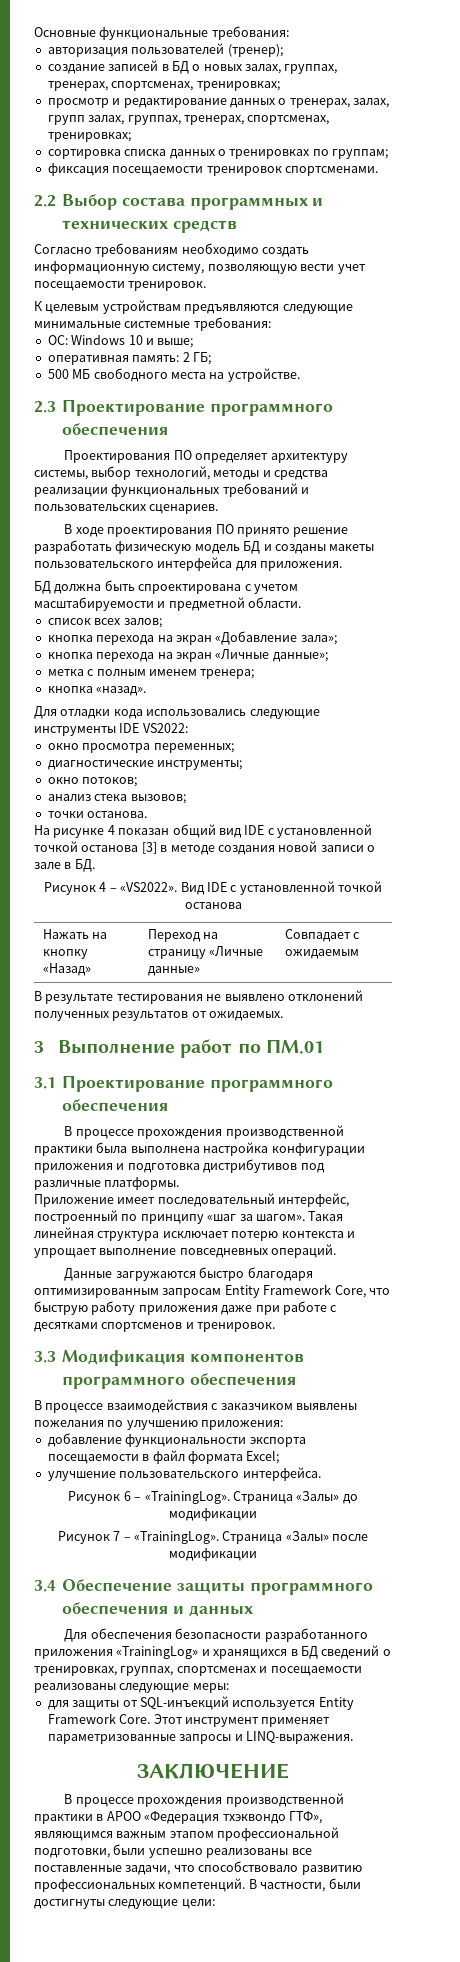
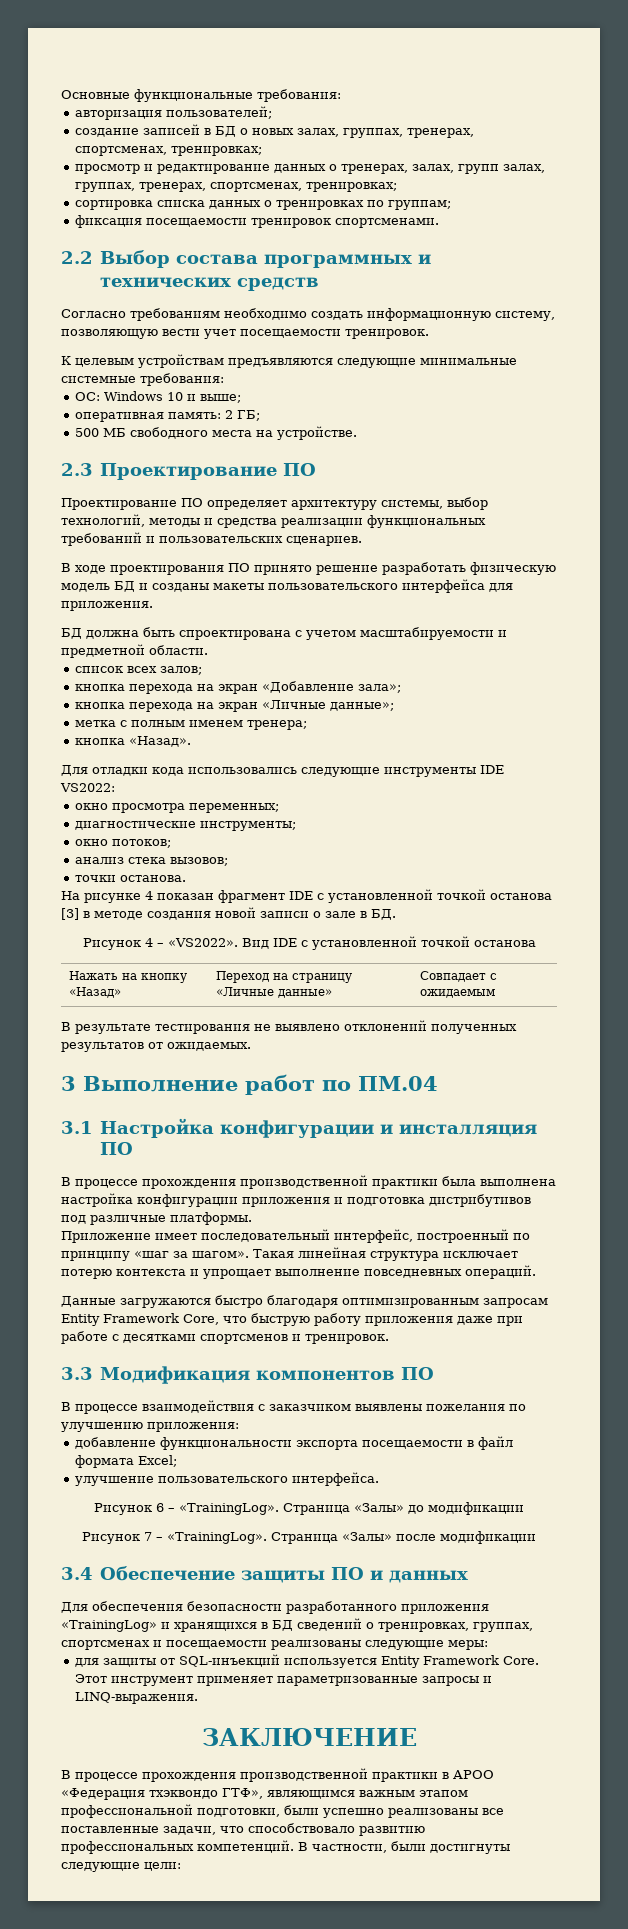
[131,43,283,57] пользователей (тренер); -> [166,106,273,119] пользователей;
[209,403,333,416] [62,423,169,435] [64,450,171,463] программного обеспечения // Проектирования -> [282,463,316,476] [61,498,177,510] ПО // Проектирование
[96,686,147,696] «назад». -> [129,736,192,747] «Назад».
[172,824,242,838] общий вид -> [218,890,285,903] фрагмент
[265,1039,324,1054] ПМ.01 -> [357,1076,438,1091] ПМ.04
[62,1075,333,1092] [62,1099,169,1111] Проектирование программного обеспечения -> [99,1118,537,1138] [99,1142,133,1155] Настройка конфигурации и инсталляция ПО
[62,1373,296,1389] программного обеспечения -> [400,1367,434,1380] ПО
[249,1582,373,1595] [62,1602,169,1614] программного обеспечения -> [330,1567,364,1580] ПО

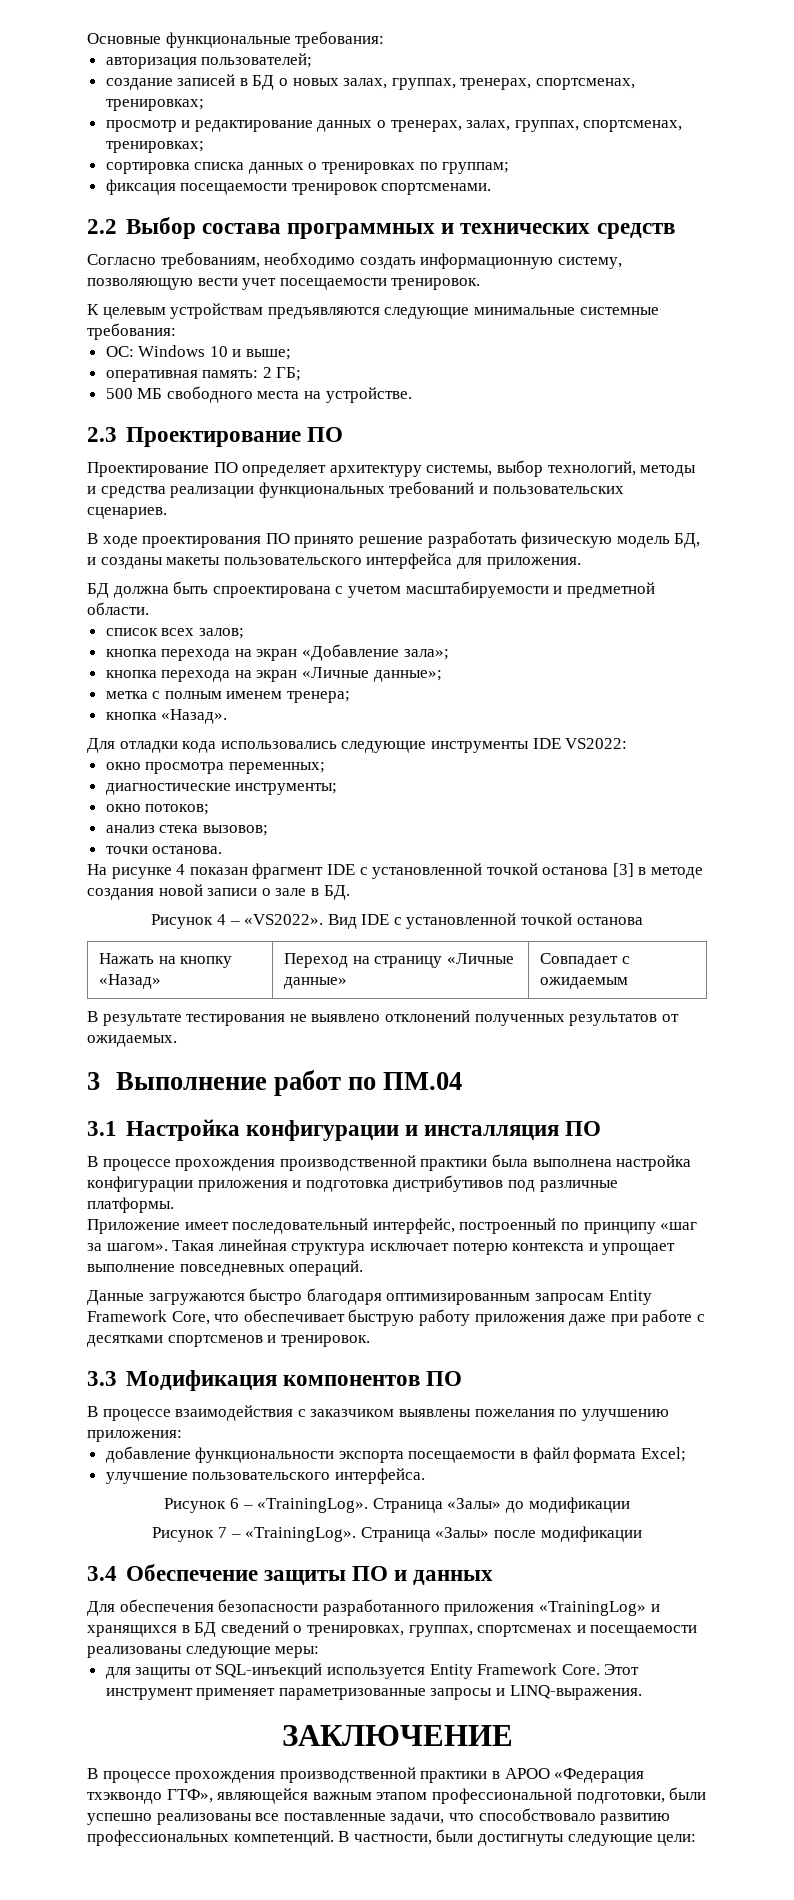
[458,164,546,174] [75,182,207,192] групп залах, группах, тренерах, -> [514,120,579,132] группах,
[130,308,220,321] требованиям -> [160,252,260,269] требованиям,
[114,581,135,592] БД -> [674,533,701,548] БД,
(247, 1319) none -> [243,1309,345,1322] обеспечивает
[267,1790,355,1799] являющимся -> [217,1788,309,1804] являющейся

